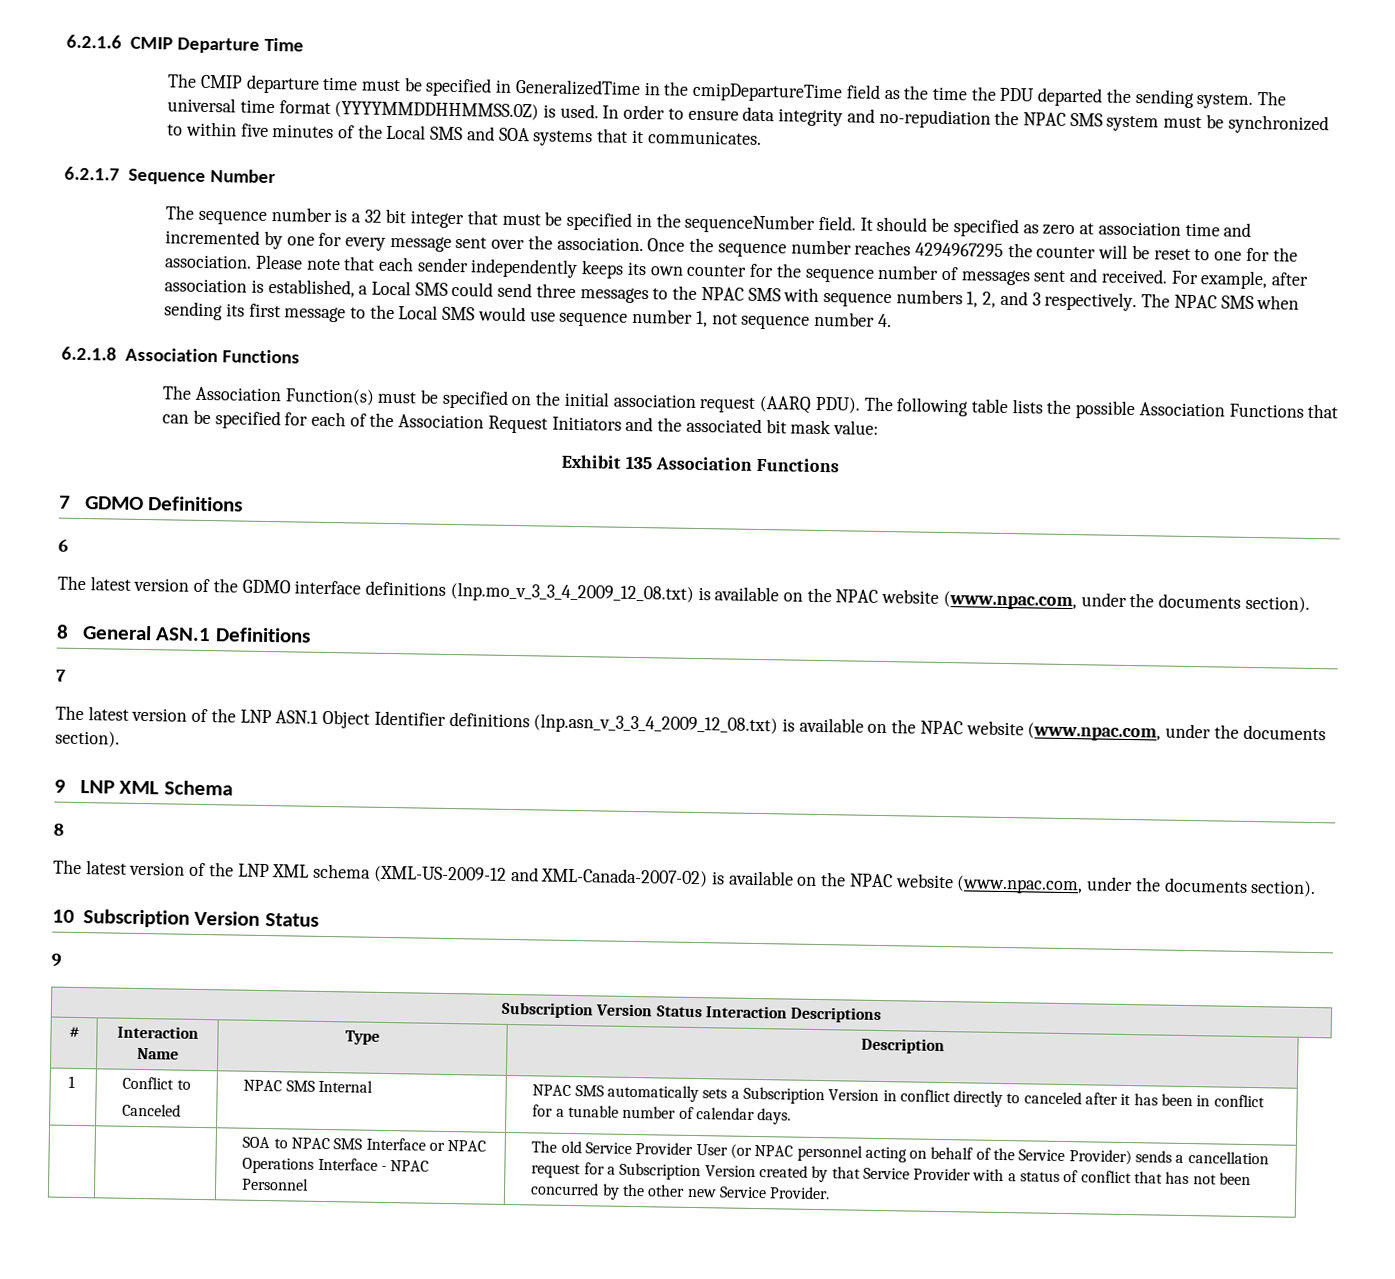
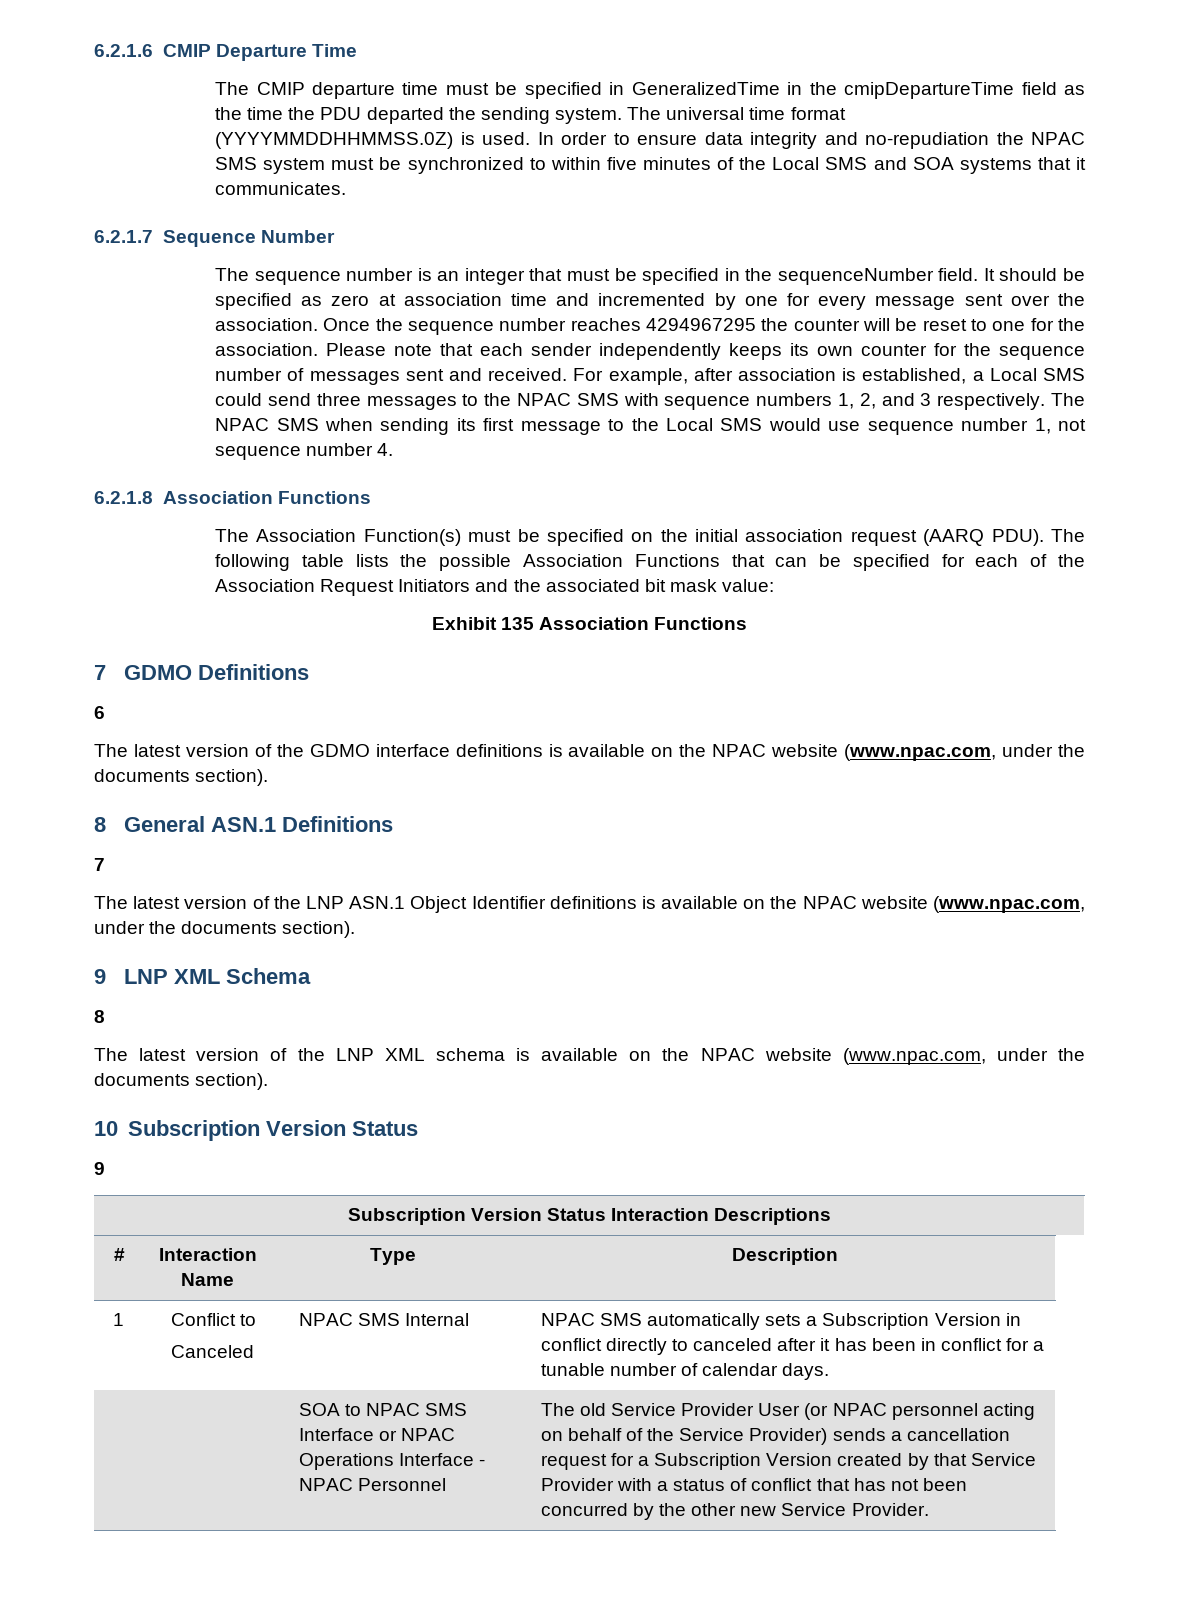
[351,208,407,224] a 32 bit -> [437,271,460,281] an
[449,581,694,604] (lnp.mo_v_3_3_4_2009_12_08.txt) -> (543, 750) none
[533,713,779,736] (lnp.asn_v_3_3_4_2009_12_08.txt) -> (637, 902) none
[373,865,709,888] (XML-US-2009-12 and XML-Canada-2007-02) -> (505, 1054) none

